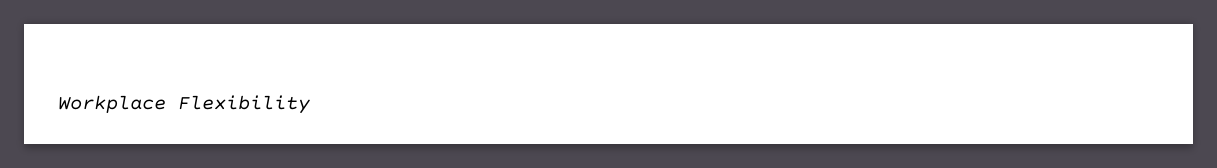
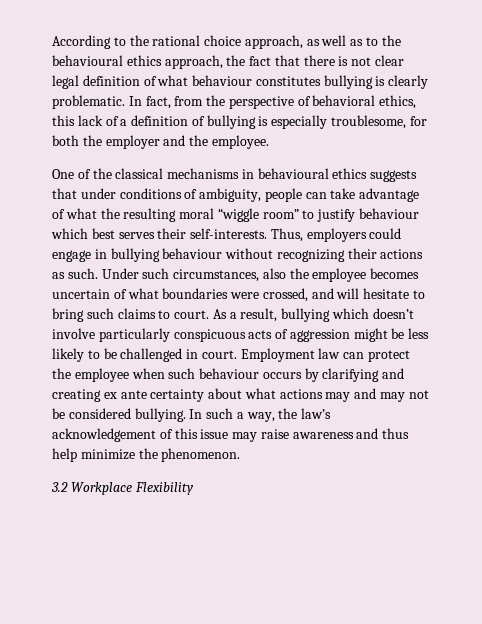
(58, 104) none -> [52,35,401,49] [52,55,405,69] [52,75,429,89] [52,95,417,109] [52,115,427,129] [52,135,269,149] [52,168,418,182] [52,188,420,202] [52,208,420,222] [51,228,402,242] [52,248,424,262] [52,268,420,282] [52,288,426,302] [52,308,414,322] [52,328,430,342] [52,348,411,362] [52,368,405,382] [52,388,429,402] [52,408,332,422] [52,428,410,442] [52,448,241,462] [51,482,68,492] According to the rational choice approach, as well as to the behavioural ethics approach, the fact that there is not clear legal definition of what behaviour constitutes bullying is clearly problematic. In fact, from the perspective of behavioral ethics, this lack of a definition of bullying is especially troublesome, for both the employer and the employee. // One of the classical mechanisms in behavioural ethics suggests that under conditions of ambiguity, people can take advantage of what the resulting moral “wiggle room” to justify behaviour which best serves their self-interests. Thus, employers could engage in bullying behaviour without recognizing their actions as such. Under such circumstances, also the employee becomes uncertain of what boundaries were crossed, and will hesitate to bring such claims to court. As a result, bullying which doesn’t involve particularly conspicuous acts of aggression might be less likely to be challenged in court. Employment law can protect the employee when such behaviour occurs by clarifying and creating ex ante certainty about what actions may and may not be considered bullying. In such a way, the law’s acknowledgement of this issue may raise awareness and thus help minimize the phenomenon. // 3.2

